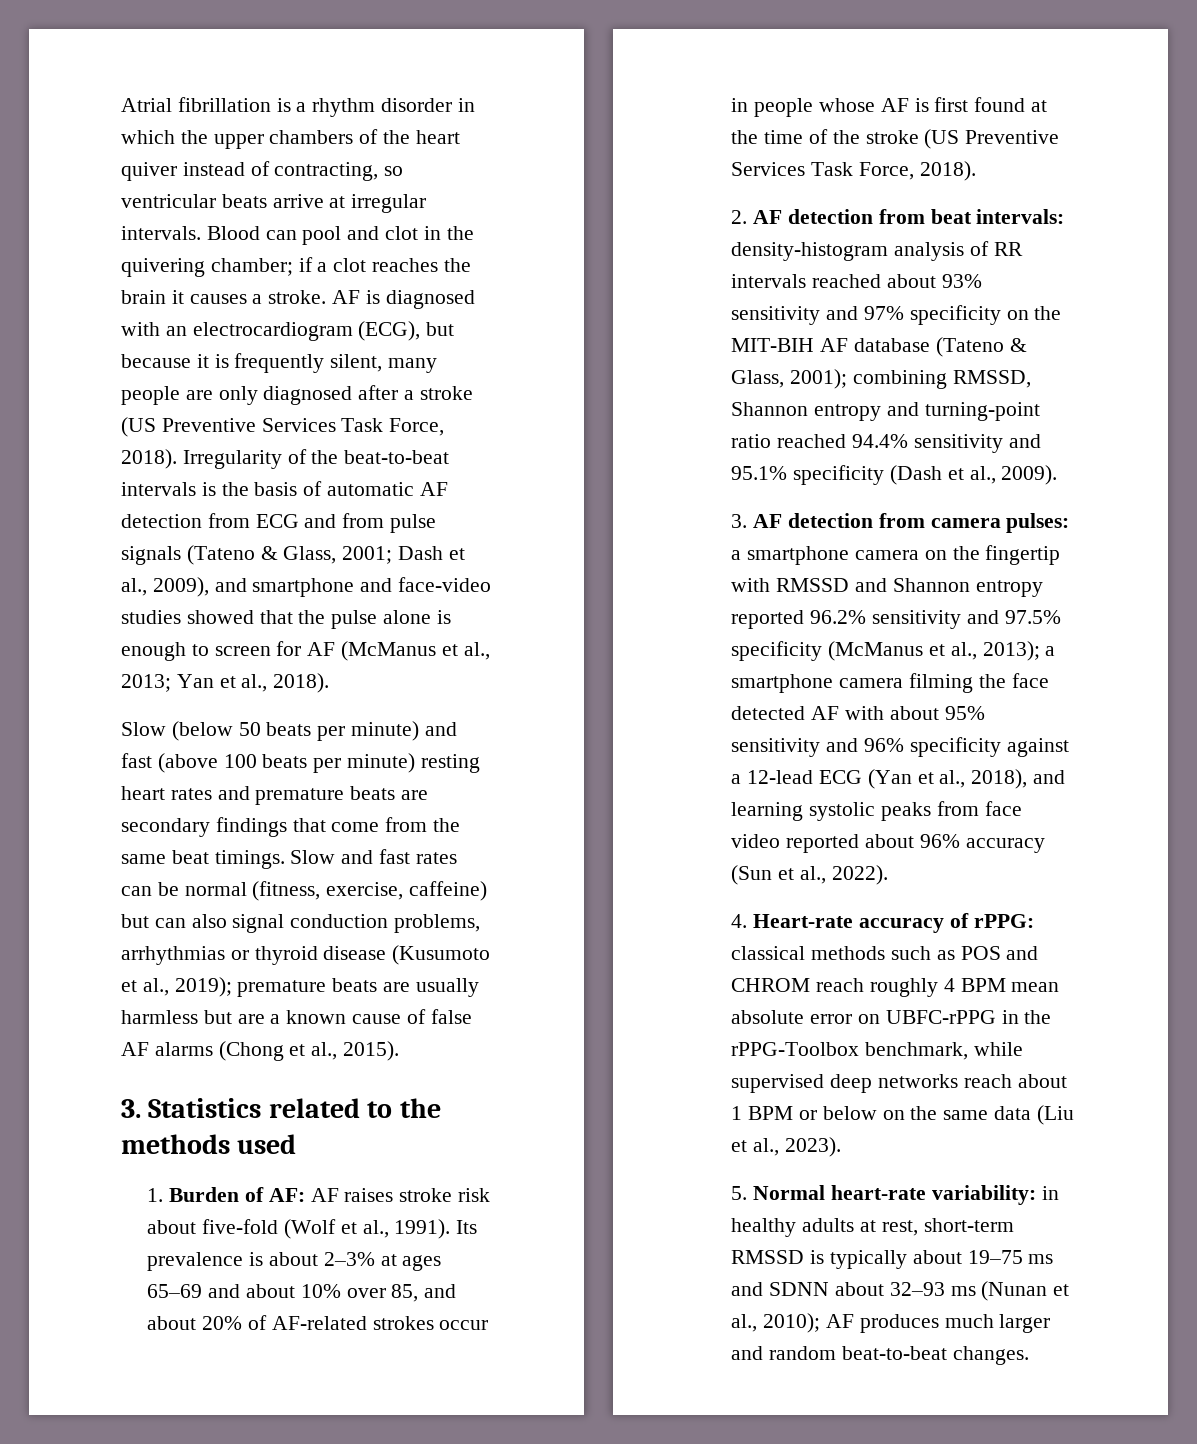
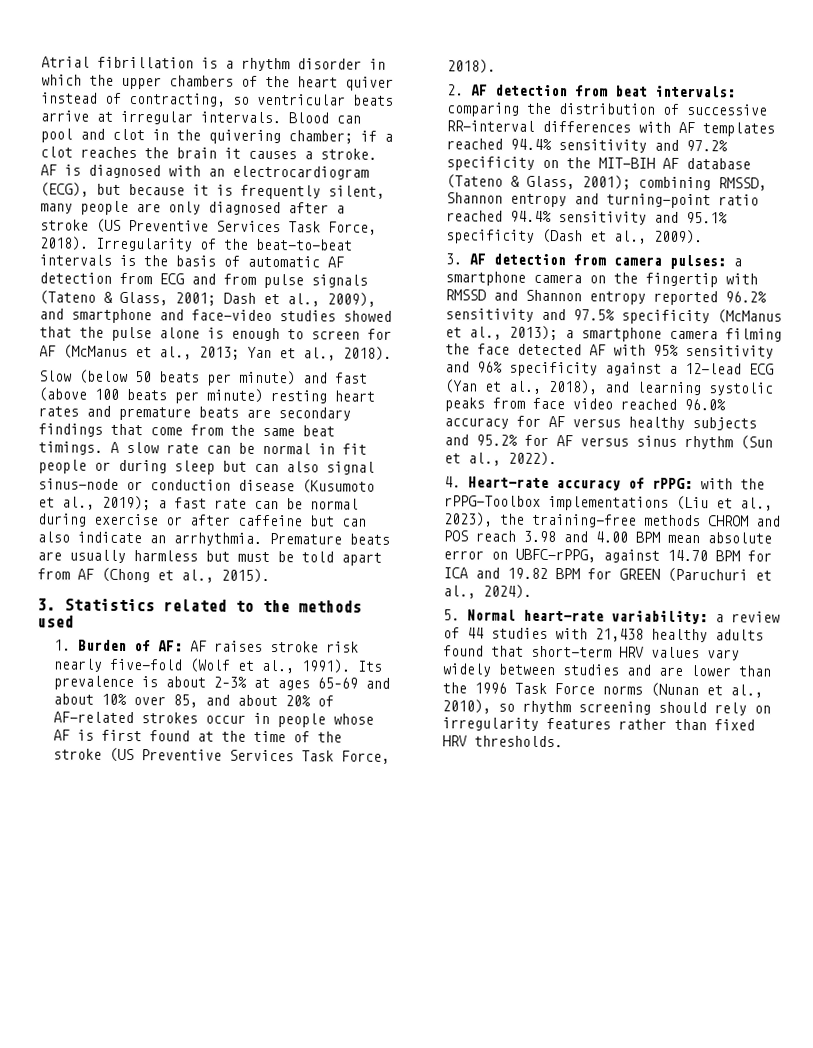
[290,849,457,864] [121,881,488,901] [121,914,481,933] [121,946,318,965] Slow and fast rates can be normal (fitness, exercise, caffeine) but can also signal conduction problems, arrhythmias or thyroid -> [110,441,367,455] [38,459,375,475] [38,478,231,491] A slow rate can be normal in fit people or during sleep but can also signal sinus-node or conduction
[237,980,327,997] premature -> [158,497,359,510] [37,513,367,527] [37,531,342,546] a fast rate can be normal during exercise or after caffeine but can also indicate an arrhythmia. Premature
[237,1009,472,1024] [121,1042,213,1056] are a known cause of false AF alarms -> [237,551,382,566] [37,568,94,580] must be told apart from AF
[147,1220,197,1234] about -> [52,658,103,672] nearly
[731,241,1023,261] [731,274,982,288] [731,306,904,325] density-histogram analysis of RR intervals reached about 93% sensitivity and 97% -> [445,102,768,117] [445,120,775,137] [445,138,728,153] comparing the distribution of successive RR-interval differences with AF templates reached 94.4% sensitivity and 97.2%
[889,706,939,720] about -> (646, 350) none
[786,834,1045,853] reported about 96% accuracy -> [619,398,726,411] [443,415,757,431] [443,434,733,450] reached 96.0% accuracy for AF versus healthy subjects and 95.2% for AF versus sinus rhythm
[731,946,1039,960] [731,978,955,997] classical methods such as POS and CHROM reach roughly 4 -> [699,478,765,490] [443,495,773,511] [442,512,781,528] [442,530,628,543] with the rPPG-Toolbox implementations (Liu et al., 2023), the training-free methods CHROM and POS reach 3.98 and 4.00
[885,1010,1052,1024] [731,1042,1023,1060] [731,1074,1067,1093] [731,1105,1074,1125] [731,1137,841,1157] UBFC-rPPG in the rPPG-Toolbox benchmark, while supervised deep networks reach about 1 BPM or below on the same data (Liu et al., 2023). -> [514,548,772,563] [442,567,772,583] [442,584,532,599] UBFC-rPPG, against 14.70 BPM for ICA and 19.82 BPM for GREEN (Paruchuri et al., 2024).
[1041,1186,1059,1200] [731,1218,1014,1237] [731,1250,1054,1269] [731,1281,1070,1301] [731,1313,1051,1333] [731,1346,1029,1365] in healthy adults at rest, short-term RMSSD is typically about 19–75 ms and SDNN about 32–93 ms (Nunan et al., 2010); AF produces much larger and random beat-to-beat changes. -> [714,611,780,623] [442,627,764,643] [442,645,740,661] [441,663,771,677] [441,682,763,698] [441,699,771,716] [441,717,755,731] [441,735,563,748] a review of 44 studies with 21,438 healthy adults found that short-term HRV values vary widely between studies and are lower than the 1996 Task Force norms (Nunan et al., 2010), so rhythm screening should rely on irregularity features rather than fixed HRV thresholds.

